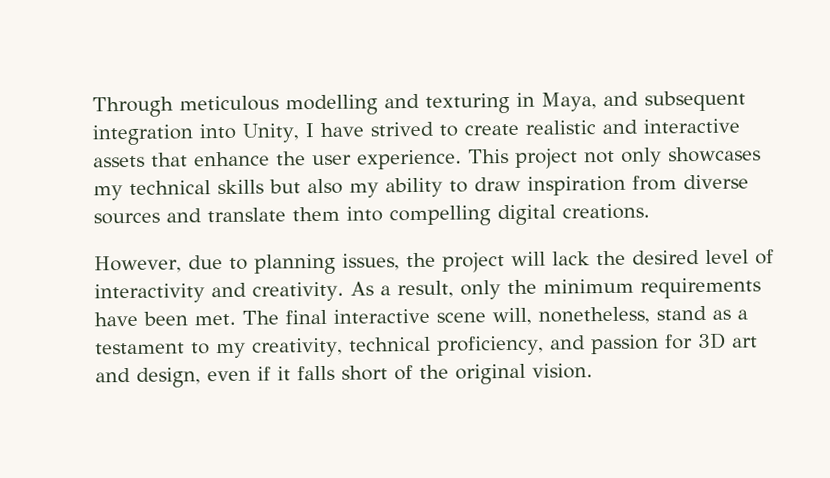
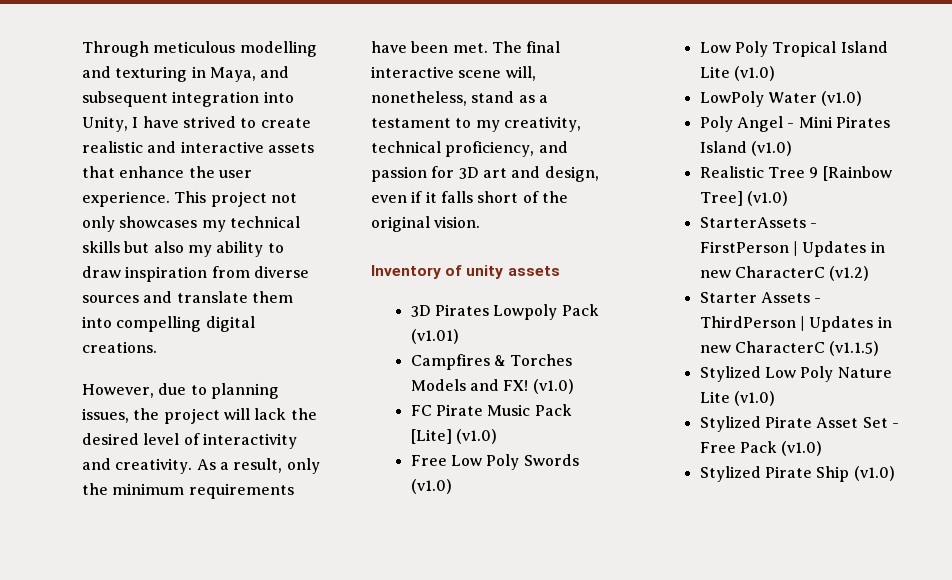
(593, 371) none -> [371,265,560,279] [410,304,599,320] [410,329,459,344] [410,354,573,370] [410,379,574,394] [410,404,572,416] [410,429,498,444] [410,454,579,470] [410,479,452,494] [699,41,888,57] [699,66,776,81] [699,91,863,107] [699,116,890,132] [699,141,793,156] [699,166,892,181] [699,191,789,206] [699,217,818,228] [699,241,885,257] [699,266,870,281] [699,292,822,303] [699,316,892,332] [699,341,880,356] [699,366,892,382] [699,391,776,406] [699,416,899,432] [699,441,823,456] [699,466,895,482] // Inventory of unity assets // 3D Pirates Lowpoly Pack (v1.01) // Campfires & Torches Models and FX! (v1.0) // FC Pirate Music Pack [Lite] (v1.0) // Free Low Poly Swords (v1.0) // Low Poly Tropical Island Lite (v1.0) // LowPoly Water (v1.0) // Poly Angel - Mini Pirates Island (v1.0) // Realistic Tree 9 [Rainbow Tree] (v1.0) // StarterAssets - FirstPerson | Updates in new CharacterC (v1.2) // Starter Assets - ThirdPerson | Updates in new CharacterC (v1.1.5) // Stylized Low Poly Nature Lite (v1.0) // Stylized Pirate Asset Set - Free Pack (v1.0) // Stylized Pirate Ship (v1.0)

